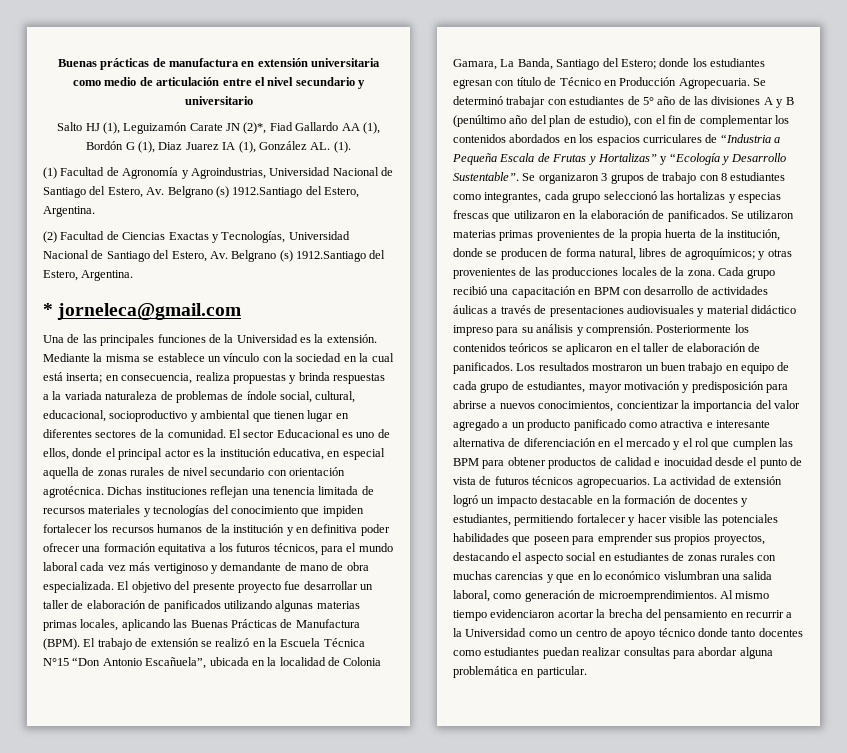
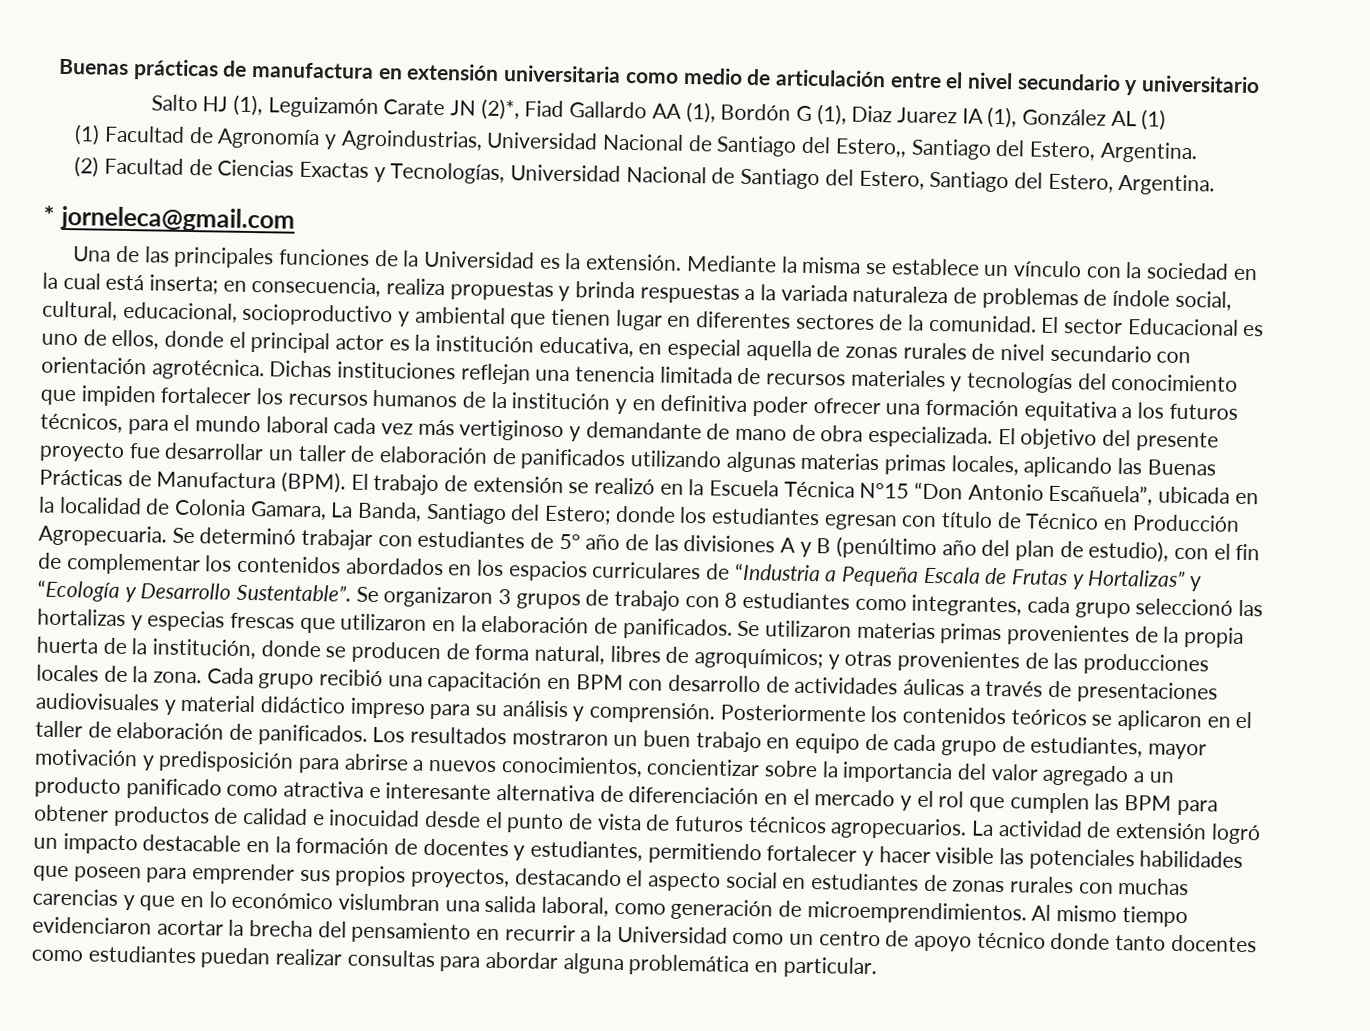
[310,141,351,153] AL. (1). -> [1110,109,1167,131] AL (1)
[107,186,303,198] Estero, Av. Belgrano (s) 1912.Santiago -> [834,138,992,160] Estero,, Santiago
[209,250,366,262] Av. Belgrano (s) 1912.Santiago -> [929,170,1010,193] Santiago
(679, 405) none -> [764,760,819,778] sobre

